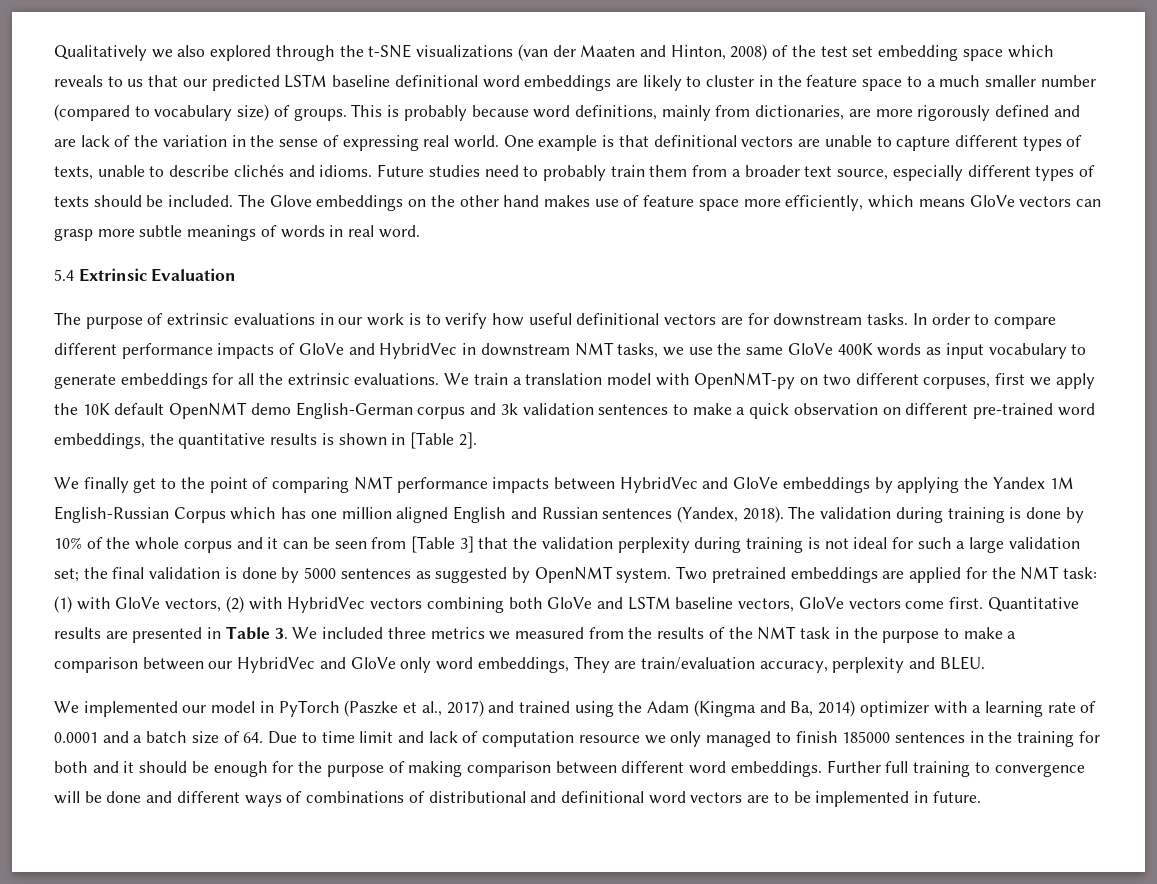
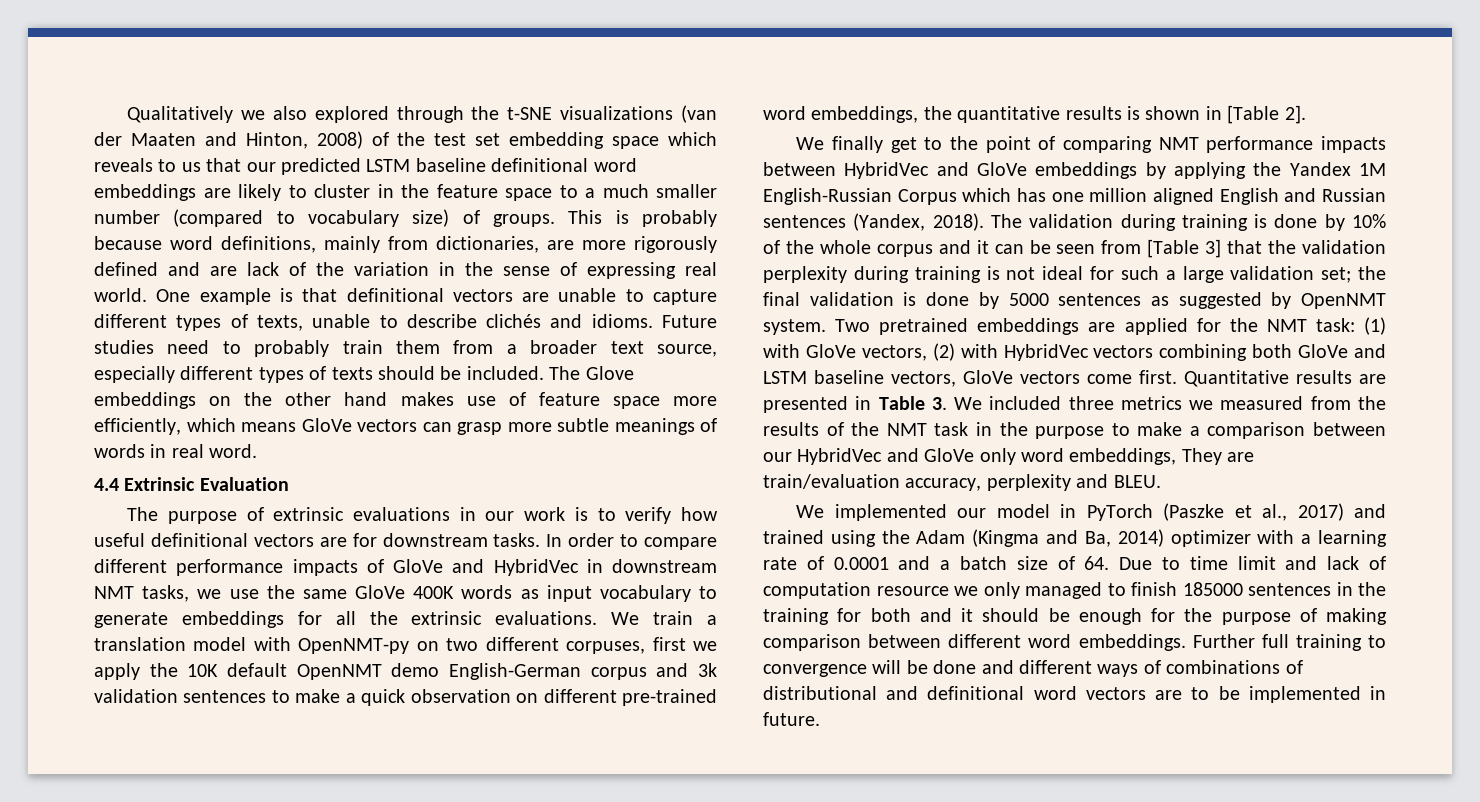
[54,269,74,281] 5.4 -> [94,478,119,491] 4.4

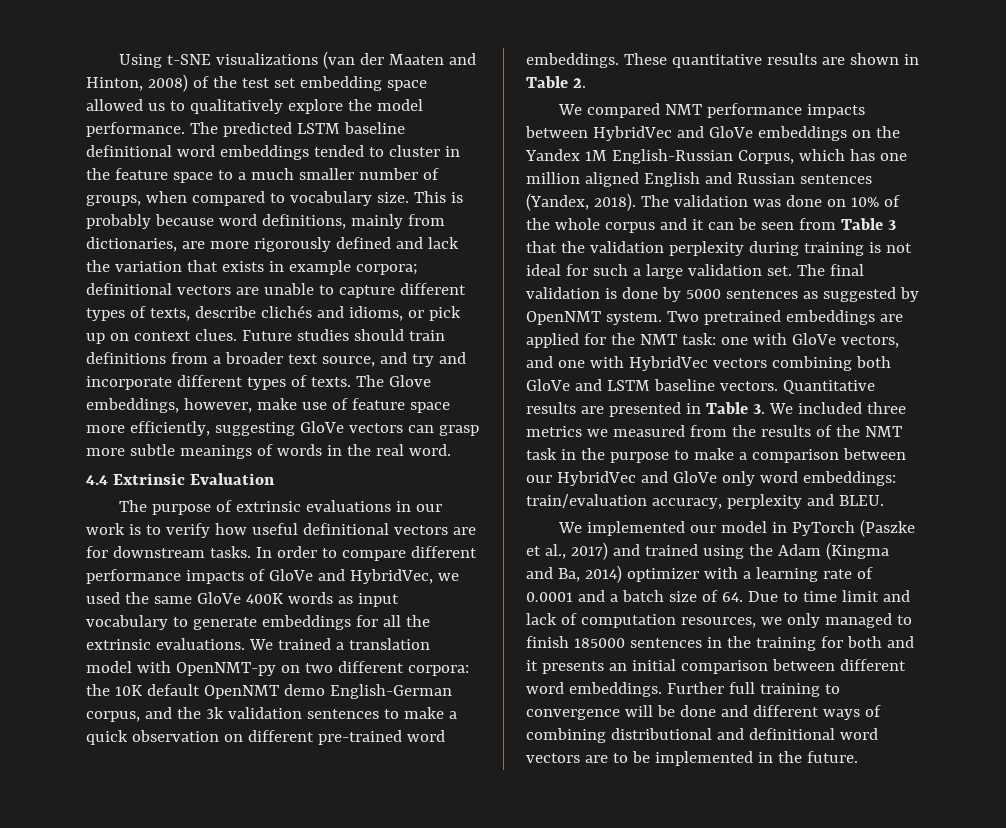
[127,106,500,123] Qualitatively we also explored through the -> [118,54,162,68] Using
[668,132,718,146] [94,158,276,172] which reveals to us that our -> [86,99,423,114] [86,122,218,137] allowed us to qualitatively explore the model performance. The
[203,184,281,201] are likely -> [313,145,364,157] tended
[173,209,555,227] (compared to vocabulary size) of groups. -> [422,168,439,180] [86,191,409,206] of groups, when compared to vocabulary size.
[210,262,717,279] [94,288,338,305] are lack of the variation in the sense of expressing real world. One example is that -> [427,237,459,249] [86,260,418,275] lack the variation that exists in example corpora;
[312,314,398,328] unable to -> (190, 314) none
[591,314,717,328] [94,340,440,357] idioms. Future studies need to probably train them -> [348,306,461,321] [86,329,445,344] [86,352,166,364] idioms, or pick up on context clues. Future studies should train definitions
[94,366,634,383] [94,392,454,409] especially different types of texts should be included. The Glove embeddings on the other hand makes -> [379,352,466,367] [86,375,431,390] [86,398,297,413] and try and incorporate different types of texts. The Glove embeddings, however, make
[186,418,296,432] which means -> [214,422,295,436] suggesting
(167, 451) none -> [346,444,371,456] the
[493,559,717,576] [94,585,259,602] HybridVec in downstream NMT tasks, we use -> [349,569,459,584] [86,592,120,604] HybridVec, we used
[653,611,694,625] train -> [277,638,331,650] trained
[566,637,718,654] [94,663,140,680] corpuses, first we apply -> [407,665,469,676] corpora:
[590,663,689,680] corpus and -> [86,707,201,722] corpus, and the
[811,106,952,123] embeddings, the -> [526,53,667,68] embeddings. These
[1127,106,1140,120] is -> [821,57,845,65] are
[1227,105,1306,124] [796,136,1152,153] [Table 2]. // We finally get to the point of comparing -> [526,76,586,88] [557,103,660,118] Table 2. // We compared
[1145,162,1246,179] by applying -> [851,130,871,138] on
[897,189,957,205] Corpus -> [737,150,794,164] Corpus,
[1120,214,1345,231] during training is done by -> [752,195,846,207] was done on
[1147,239,1222,258] [Table 3] -> [840,218,896,230] Table 3
[1321,266,1386,283] set; the -> [766,264,825,276] set. The
[1364,317,1386,335] (1) -> [720,337,748,345] one
[932,343,955,361] (2) -> [526,356,585,368] and one
[891,370,1177,387] vectors, GloVe vectors come first. -> [719,381,778,391] vectors.
[1069,448,1255,465] embeddings, They are -> [802,471,896,486] embeddings:
[876,586,949,596] resource -> [680,617,756,628] resources,
[982,608,1387,625] should be enough for the purpose of making -> [541,659,676,674] presents an initial
[1166,660,1303,674] combinations of -> [526,728,606,743] combining
(1386, 693) none -> [777,751,802,763] the

